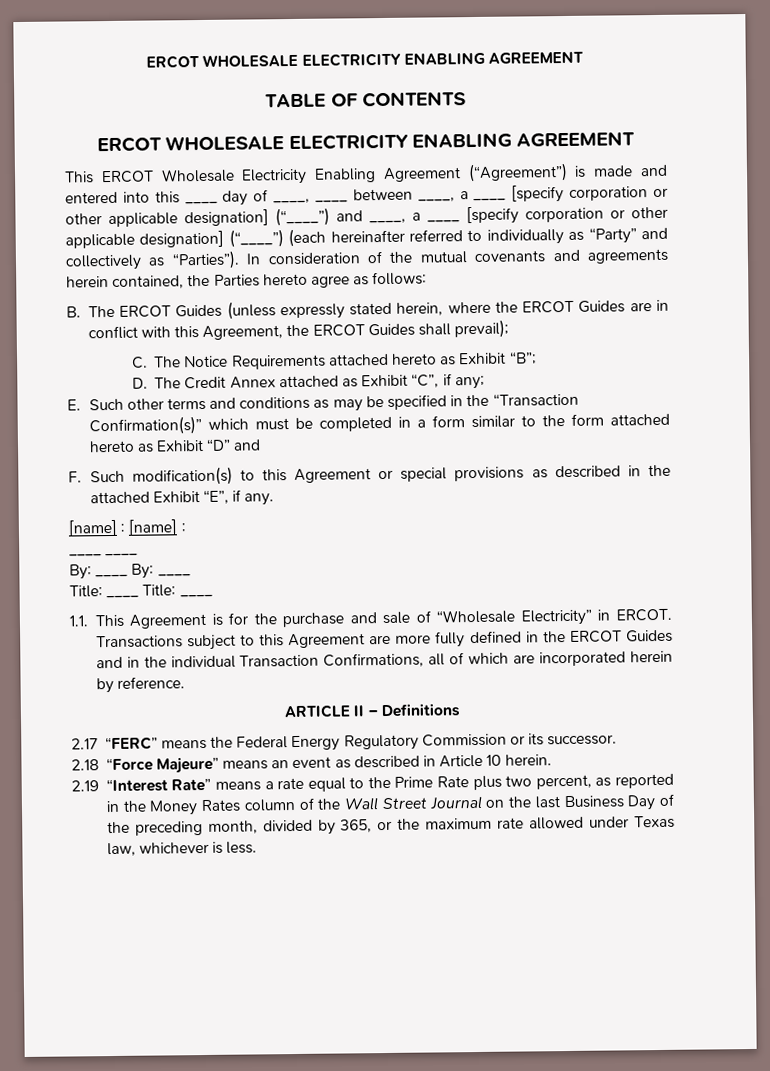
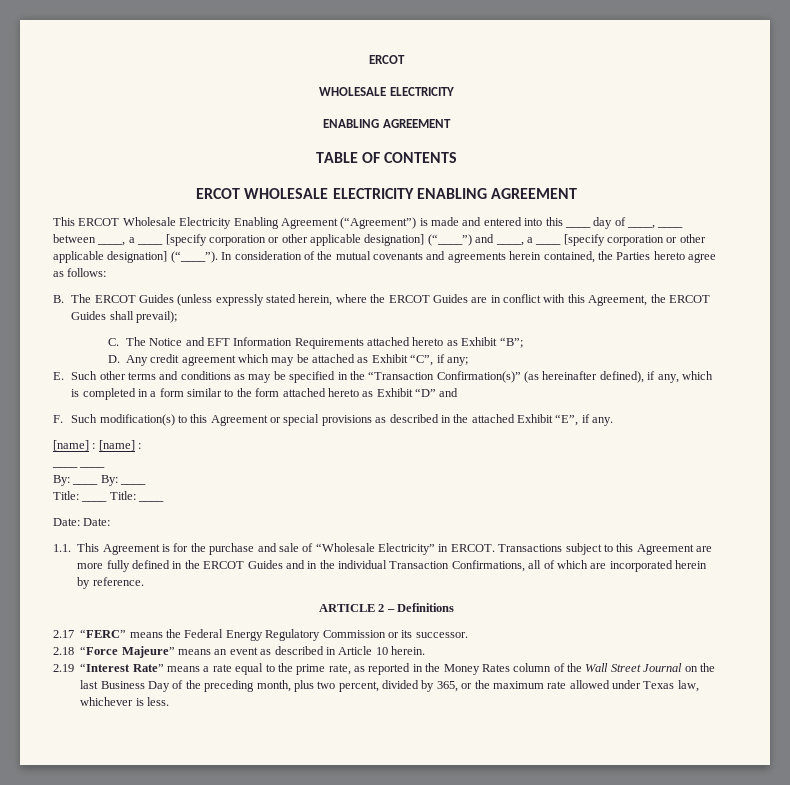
[146,52,401,69] ERCOT WHOLESALE ELECTRICITY -> [369,55,405,64] [319,87,454,96] ERCOT // WHOLESALE ELECTRICITY //
[228,227,668,248] [65,250,240,271] (“____”) (each hereinafter referred to individually as “Party” and collectively as “Parties”). -> [170,251,218,263] (“____”).
(229, 361) none -> [185,337,293,346] and EFT Information
[154,376,276,390] The Credit Annex -> [125,354,309,366] Any credit agreement which may be
[207,417,313,431] which must be -> [524,371,713,383] [71,389,80,397] (as hereinafter defined), if any, which is
(213, 596) none -> [53,518,111,526] // Date: Date:
[353,705,365,717] II -> [378,604,385,612] 2
[394,774,592,791] Prime Rate plus two percent, -> [296,664,351,675] prime rate,
(258, 827) none -> [293,680,379,692] plus two percent,

